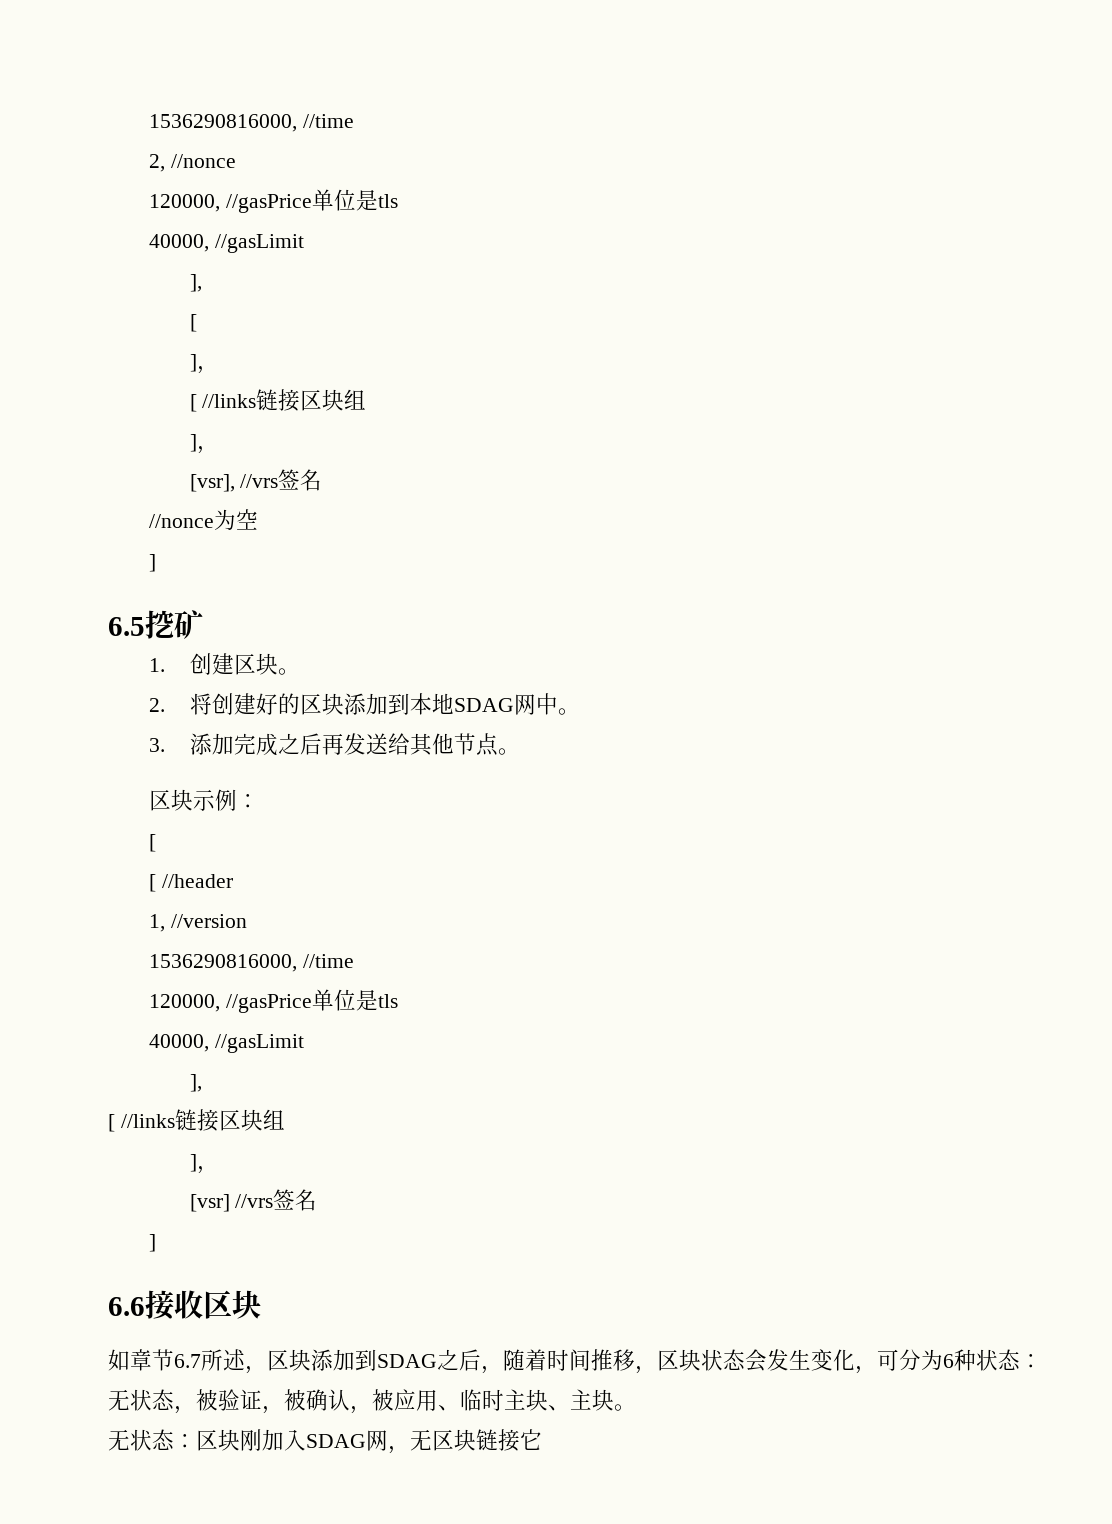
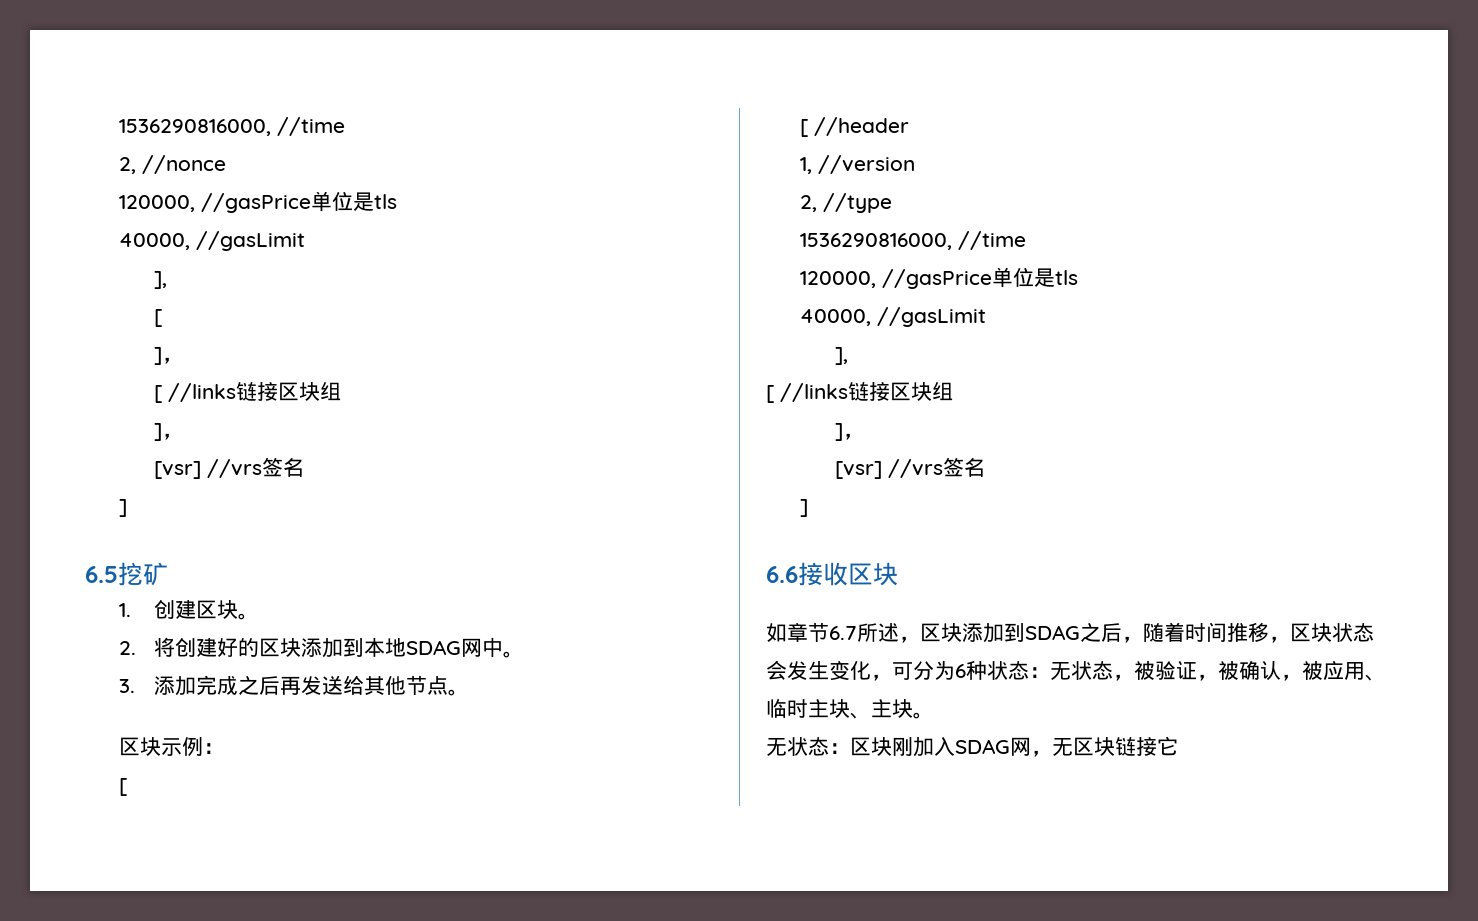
[189,469,323,492] [148,509,258,530] [vsr], //vrs签名 // //nonce为空 -> [153,457,304,479] [vsr] //vrs签名
(247, 921) none -> [800,193,893,213] // 2, //type

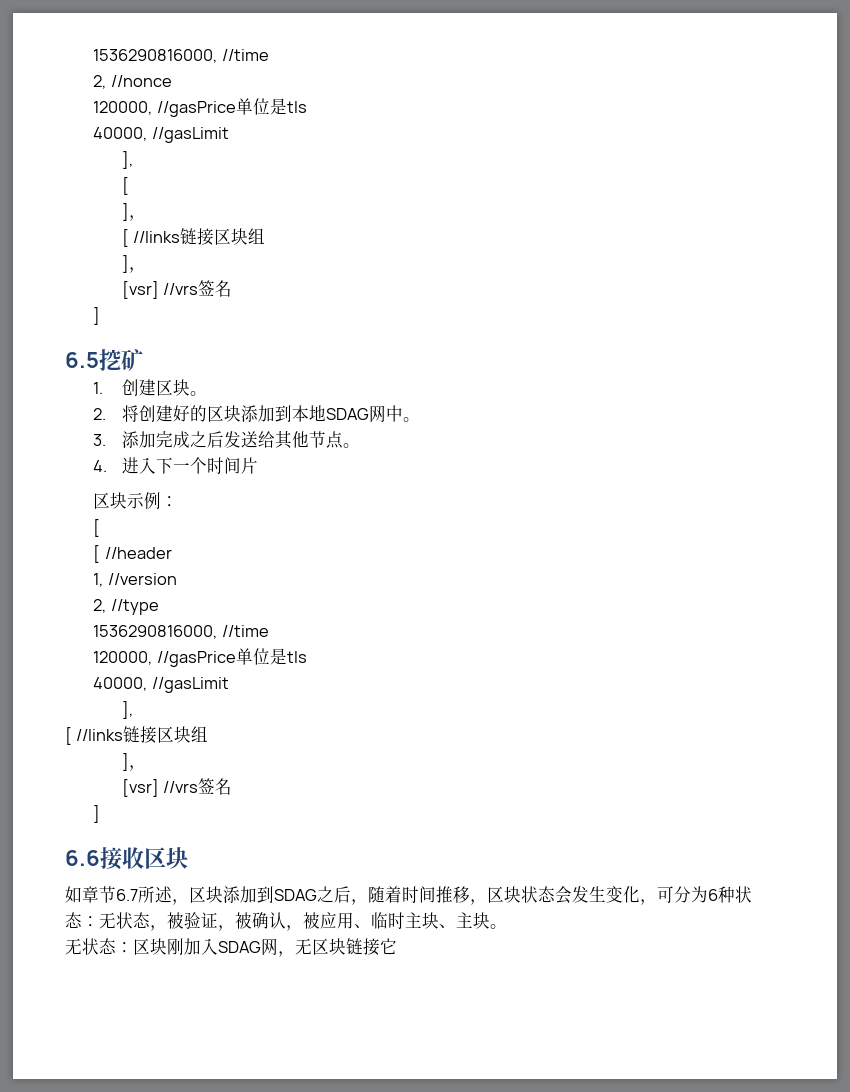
[279,676,301,695] 再 -> (224, 439) none
(469, 692) none -> [93,457,258,474] // 4.进入下一个时间片

